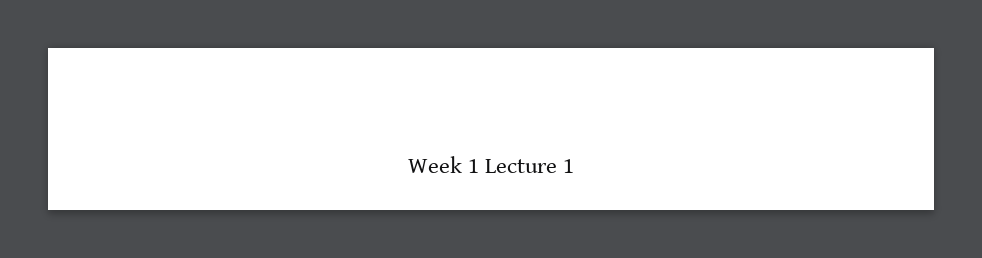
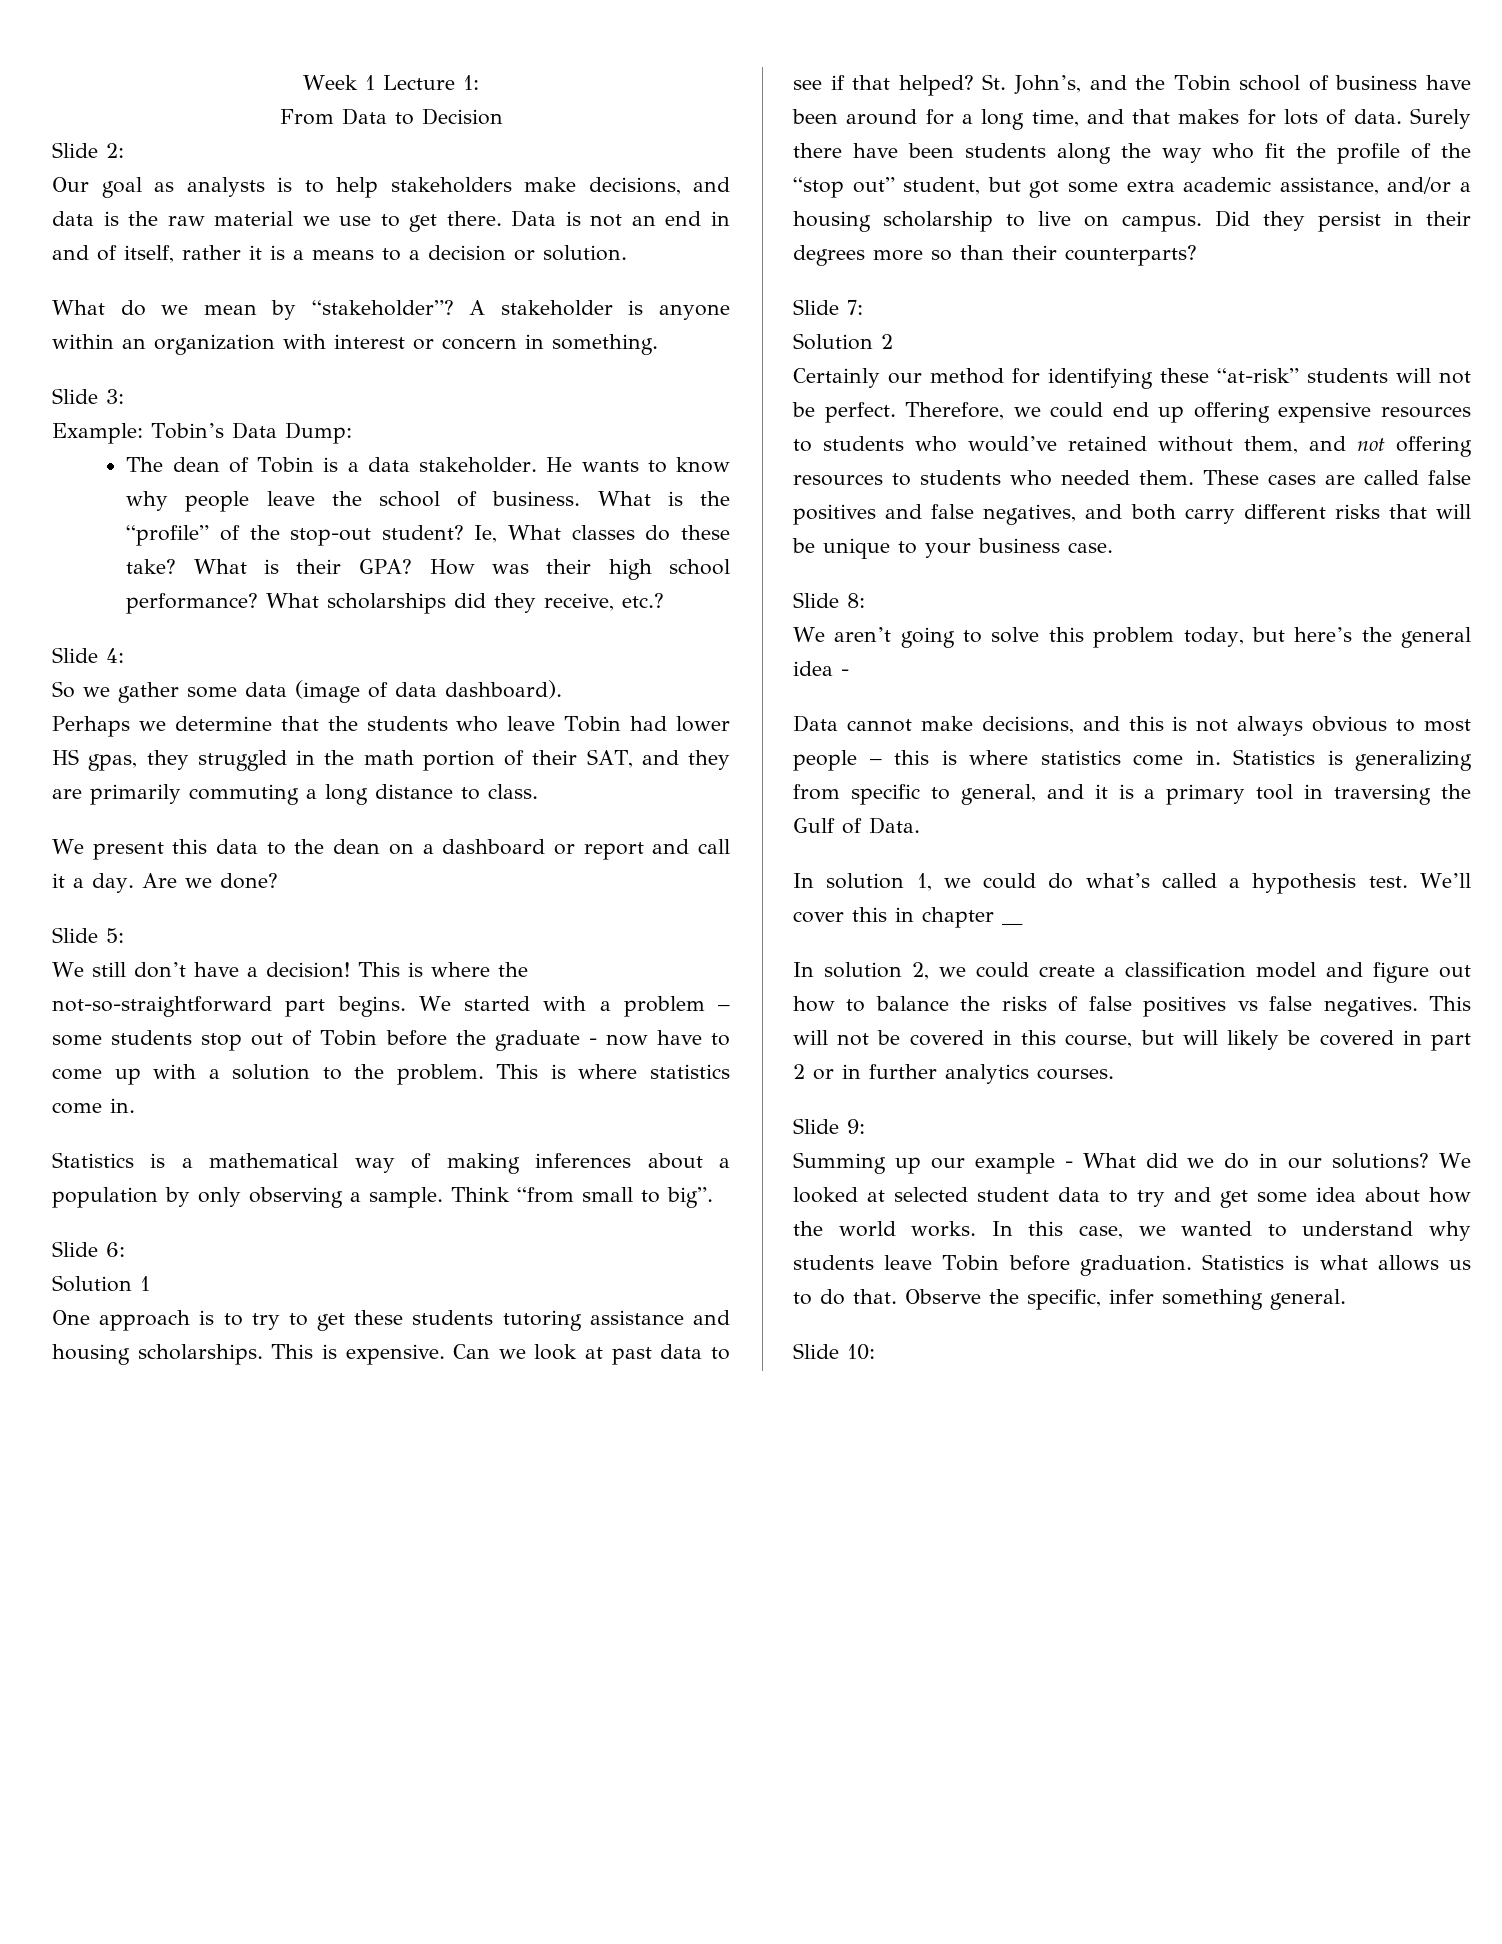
[563,159,575,173] 1 -> [462,75,479,90] [279,108,503,125] [52,142,124,158] [52,177,730,198] [52,210,730,232] [52,245,627,263] [52,300,730,320] [52,334,658,355] [52,388,124,404] [52,422,352,444] [126,457,731,473] [126,491,730,512] [126,525,730,546] [126,559,731,580] [126,593,665,614] [52,647,124,663] [52,680,562,703] [52,716,731,737] [52,749,730,771] [52,784,538,805] [52,839,731,860] [52,873,278,893] [52,927,124,943] [52,962,528,978] [52,996,730,1017] [52,1030,730,1051] [52,1064,730,1085] [52,1098,135,1114] [52,1152,730,1174] [52,1187,713,1208] [52,1241,125,1257] [52,1275,150,1292] [52,1310,730,1331] [52,1344,730,1365] [793,74,1471,96] [792,108,1471,130] [793,143,1471,164] [793,177,1471,198] [793,210,1471,232] [793,245,1197,266] [793,299,863,315] [793,333,893,350] [793,368,1471,389] [792,402,1471,423] [793,436,1472,457] [793,470,1471,486] [793,504,1471,525] [792,538,1113,559] [793,592,865,608] [793,627,1471,648] [793,661,849,676] [793,715,1471,736] [793,749,1472,771] [793,784,1471,805] [793,817,920,834] [793,873,1472,894] [793,907,1023,928] [793,962,1471,983] [793,996,1471,1017] [793,1030,1471,1051] [793,1064,1114,1084] [793,1118,865,1134] [793,1152,1472,1174] [793,1187,1471,1208] [793,1221,1471,1241] [793,1254,1471,1276] [793,1289,1346,1310] [793,1343,875,1360] 1: // From Data to Decision // Slide 2: // Our goal as analysts is to help stakeholders make decisions, and data is the raw material we use to get there. Data is not an end in and of itself, rather it is a means to a decision or solution. // What do we mean by “stakeholder”? A stakeholder is anyone within an organization with interest or concern in something. // Slide 3: // Example: Tobin’s Data Dump: // The dean of Tobin is a data stakeholder. He wants to know why people leave the school of business. What is the “profile” of the stop-out student? Ie, What classes do these take? What is their GPA? How was their high school performance? What scholarships did they receive, etc.? // Slide 4: // So we gather some data (image of data dashboard). // Perhaps we determine that the students who leave Tobin had lower HS gpas, they struggled in the math portion of their SAT, and they are primarily commuting a long distance to class. // We present this data to the dean on a dashboard or report and call it a day. Are we done? // Slide 5: // We still don’t have a decision! This is where the not-so-straightforward part begins. We started with a problem – some students stop out of Tobin before the graduate - now have to come up with a solution to the problem. This is where statistics come in. // Statistics is a mathematical way of making inferences about a population by only observing a sample. Think “from small to big”. // Slide 6: // Solution 1 // One approach is to try to get these students tutoring assistance and housing scholarships. This is expensive. Can we look at past data to see if that helped? St. John’s, and the Tobin school of business have been around for a long time, and that makes for lots of data. Surely there have been students along the way who fit the profile of the “stop out” student, but got some extra academic assistance, and/or a housing scholarship to live on campus. Did they persist in their degrees more so than their counterparts? // Slide 7: // Solution 2 // Certainly our method for identifying these “at-risk” students will not be perfect. Therefore, we could end up offering expensive resources to students who would’ve retained without them, and not offering resources to students who needed them. These cases are called false positives and false negatives, and both carry different risks that will be unique to your business case. // Slide 8: // We aren’t going to solve this problem today, but here’s the general idea - // Data cannot make decisions, and this is not always obvious to most people – this is where statistics come in. Statistics is generalizing from specific to general, and it is a primary tool in traversing the Gulf of Data. // In solution 1, we could do what’s called a hypothesis test. We’ll cover this in chapter __ // In solution 2, we could create a classification model and figure out how to balance the risks of false positives vs false negatives. This will not be covered in this course, but will likely be covered in part 2 or in further analytics courses. // Slide 9: // Summing up our example - What did we do in our solutions? We looked at selected student data to try and get some idea about how the world works. In this case, we wanted to understand why students leave Tobin before graduation. Statistics is what allows us to do that. Observe the specific, infer something general. // Slide 10:

